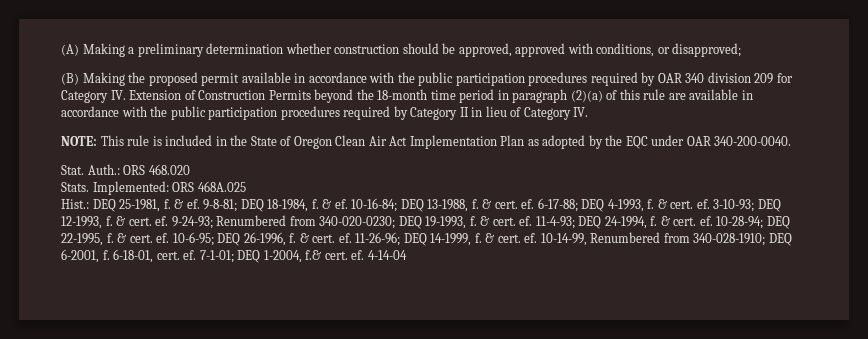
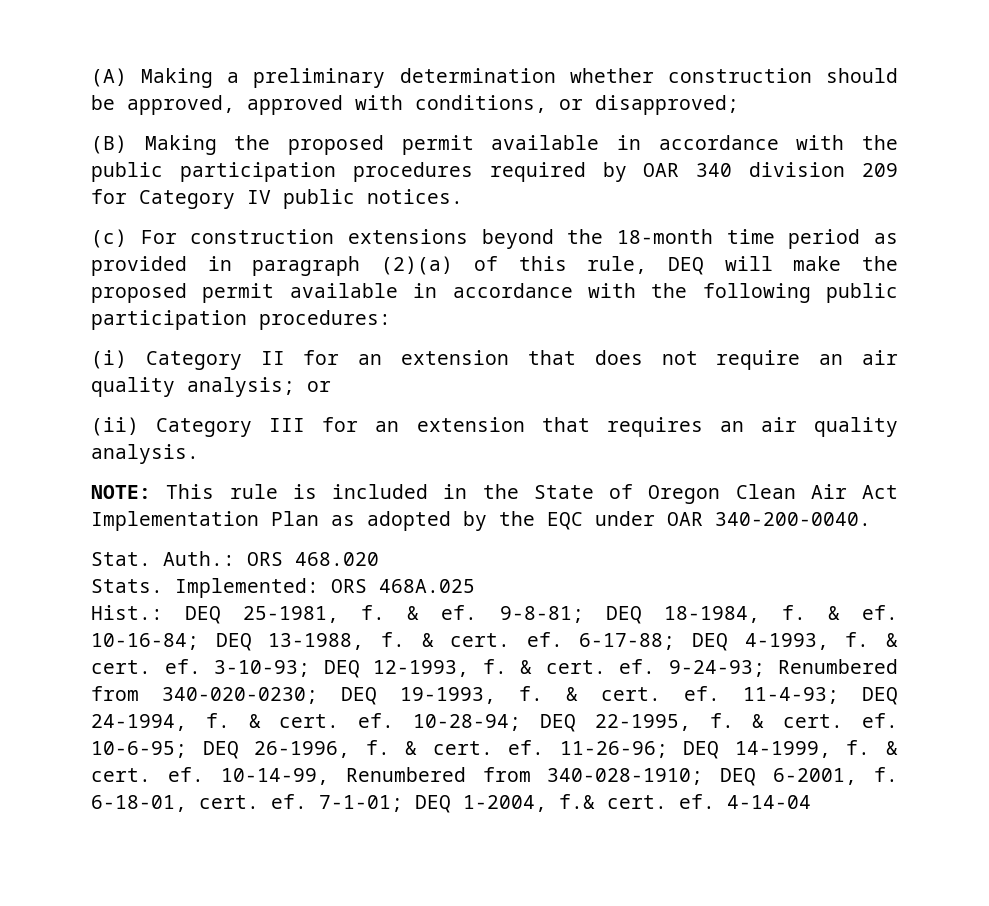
[110,90,311,100] IV. Extension of Construction Permits -> [247,189,463,209] [91,229,468,248] IV public notices. // (c) For construction extensions
(495, 96) none -> [873,233,898,244] [91,256,187,276] as provided
[643,89,753,100] [61,106,589,120] rule are available in accordance with the public participation procedures required by Category II in lieu of Category IV. -> [587,256,899,275] [91,283,898,303] [91,310,391,330] [91,350,899,370] [91,377,331,397] [91,417,899,437] [91,444,199,464] rule, DEQ will make the proposed permit available in accordance with the following public participation procedures: // (i) Category II for an extension that does not require an air quality analysis; or // (ii) Category III for an extension that requires an air quality analysis.

